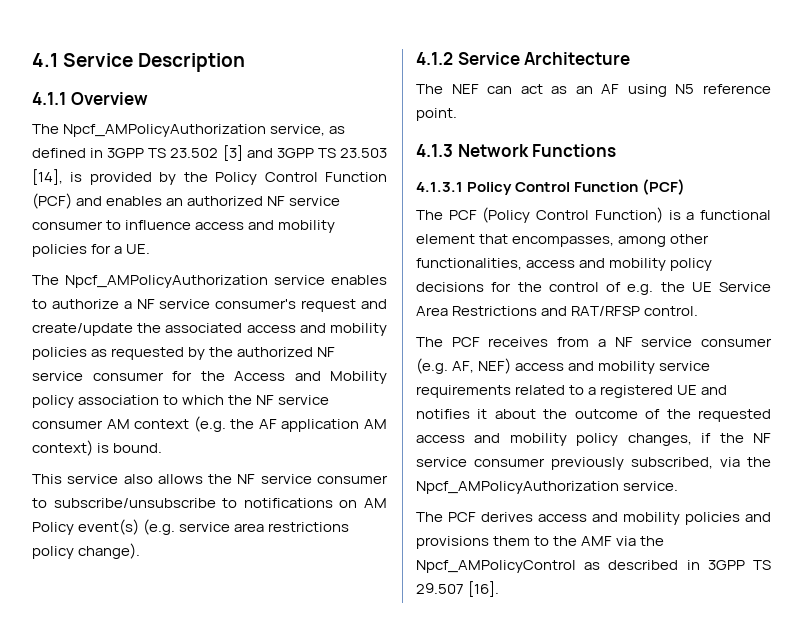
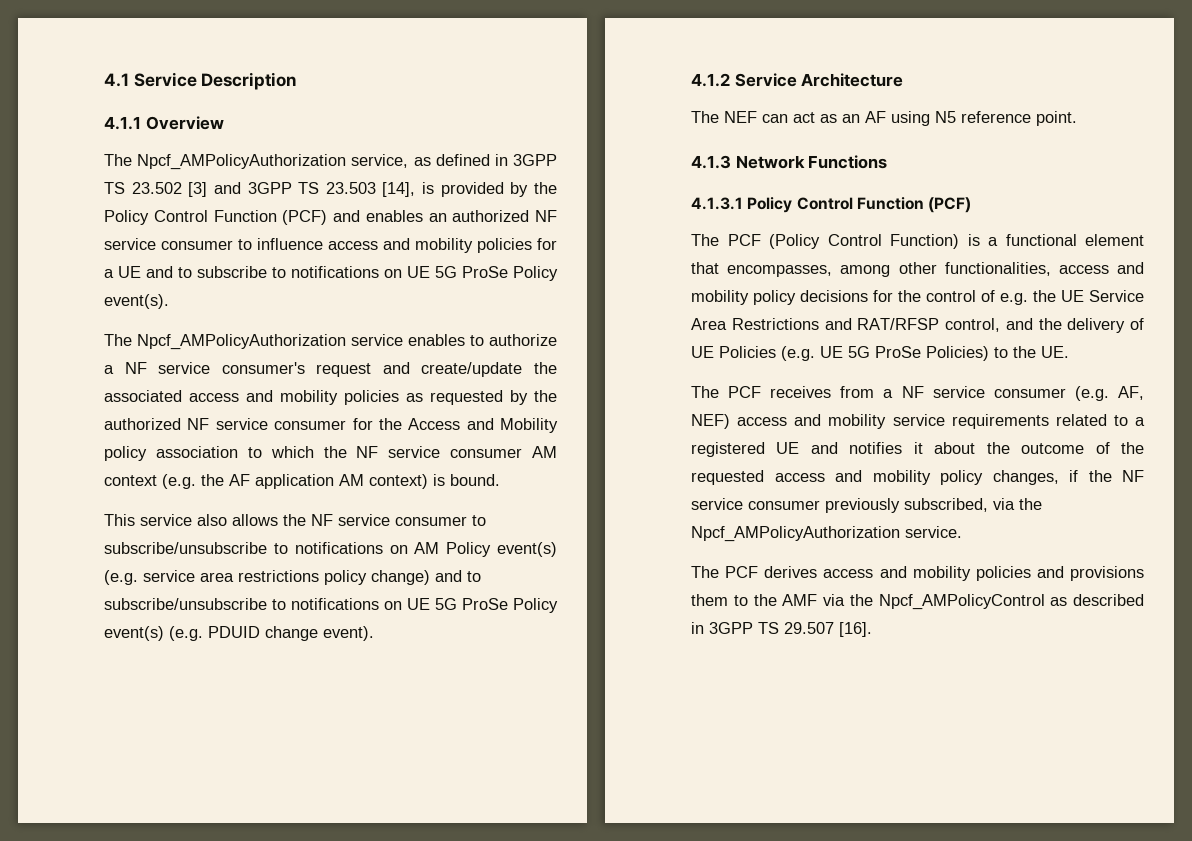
[126,244,151,254] UE. -> [118,266,558,281] [104,294,169,309] UE and to subscribe to notifications on UE 5G ProSe Policy event(s).
[78,543,141,559] change). -> [371,570,481,585] [104,598,558,613] [104,626,374,641] change) and to subscribe/unsubscribe to notifications on UE 5G ProSe Policy event(s) (e.g. PDUID change event).
[644,306,699,316] control. -> [945,318,1144,333] [691,346,1069,361] control, and the delivery of UE Policies (e.g. UE 5G ProSe Policies) to the UE.

